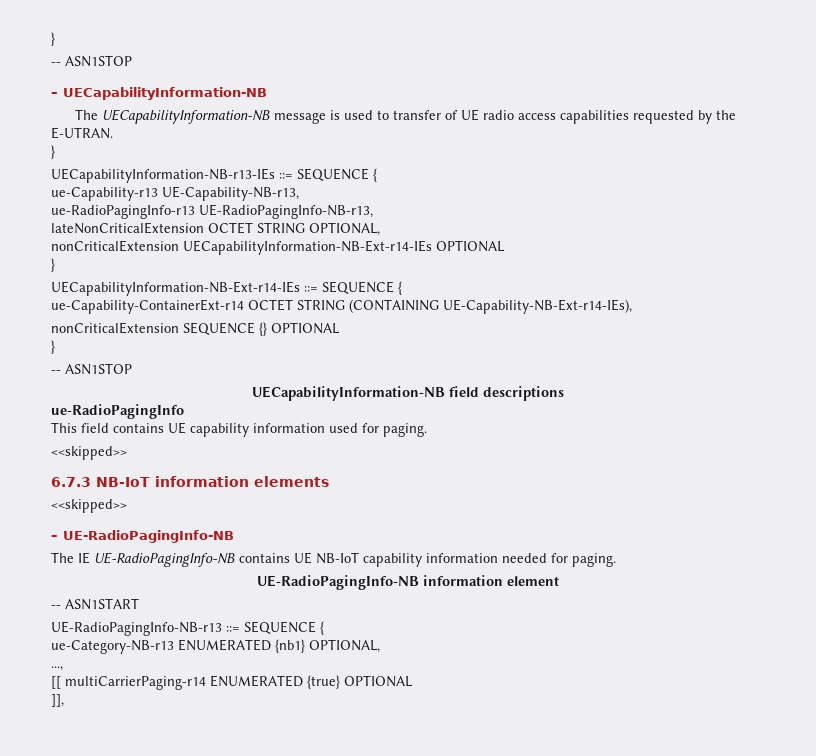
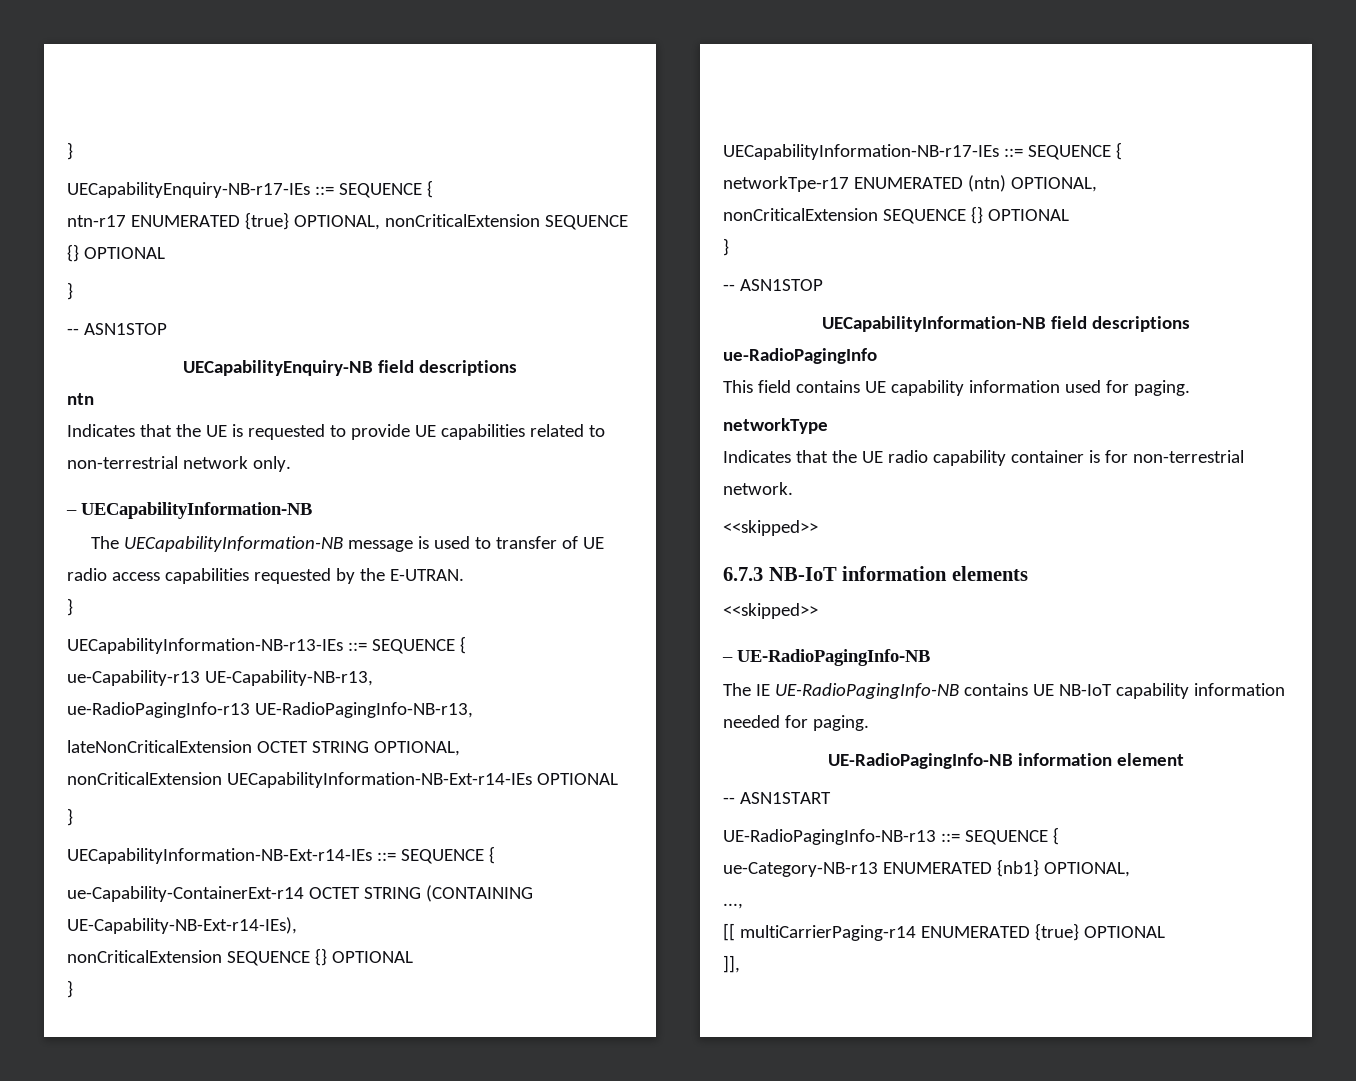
[51,32,55,46] [51,55,132,67] } // -- ASN1STOP -> [67,142,73,160] [67,180,433,198] [67,212,628,230] [67,244,165,262] [67,282,73,300] [67,323,167,335] [183,360,517,376] [67,393,94,405] [67,424,605,440] [67,456,291,472] } // UECapabilityEnquiry-NB-r17-IEs ::= SEQUENCE { // ntn-r17 ENUMERATED {true} OPTIONAL, nonCriticalExtension SEQUENCE {} OPTIONAL // } // -- ASN1STOP // UECapabilityEnquiry-NB field descriptions // ntn // Indicates that the UE is requested to provide UE capabilities related to non-terrestrial network only.
(55, 347) none -> [723,142,1122,160] [723,175,1097,192] [723,206,1069,224] [723,238,729,256] // UECapabilityInformation-NB-r17-IEs ::= SEQUENCE { // networkTpe-r17 ENUMERATED (ntn) OPTIONAL, // nonCriticalExtension SEQUENCE {} OPTIONAL // }
(427, 430) none -> [723,418,828,434] [723,450,1244,466] [723,482,793,495] // networkType // Indicates that the UE radio capability container is for non-terrestrial network.

